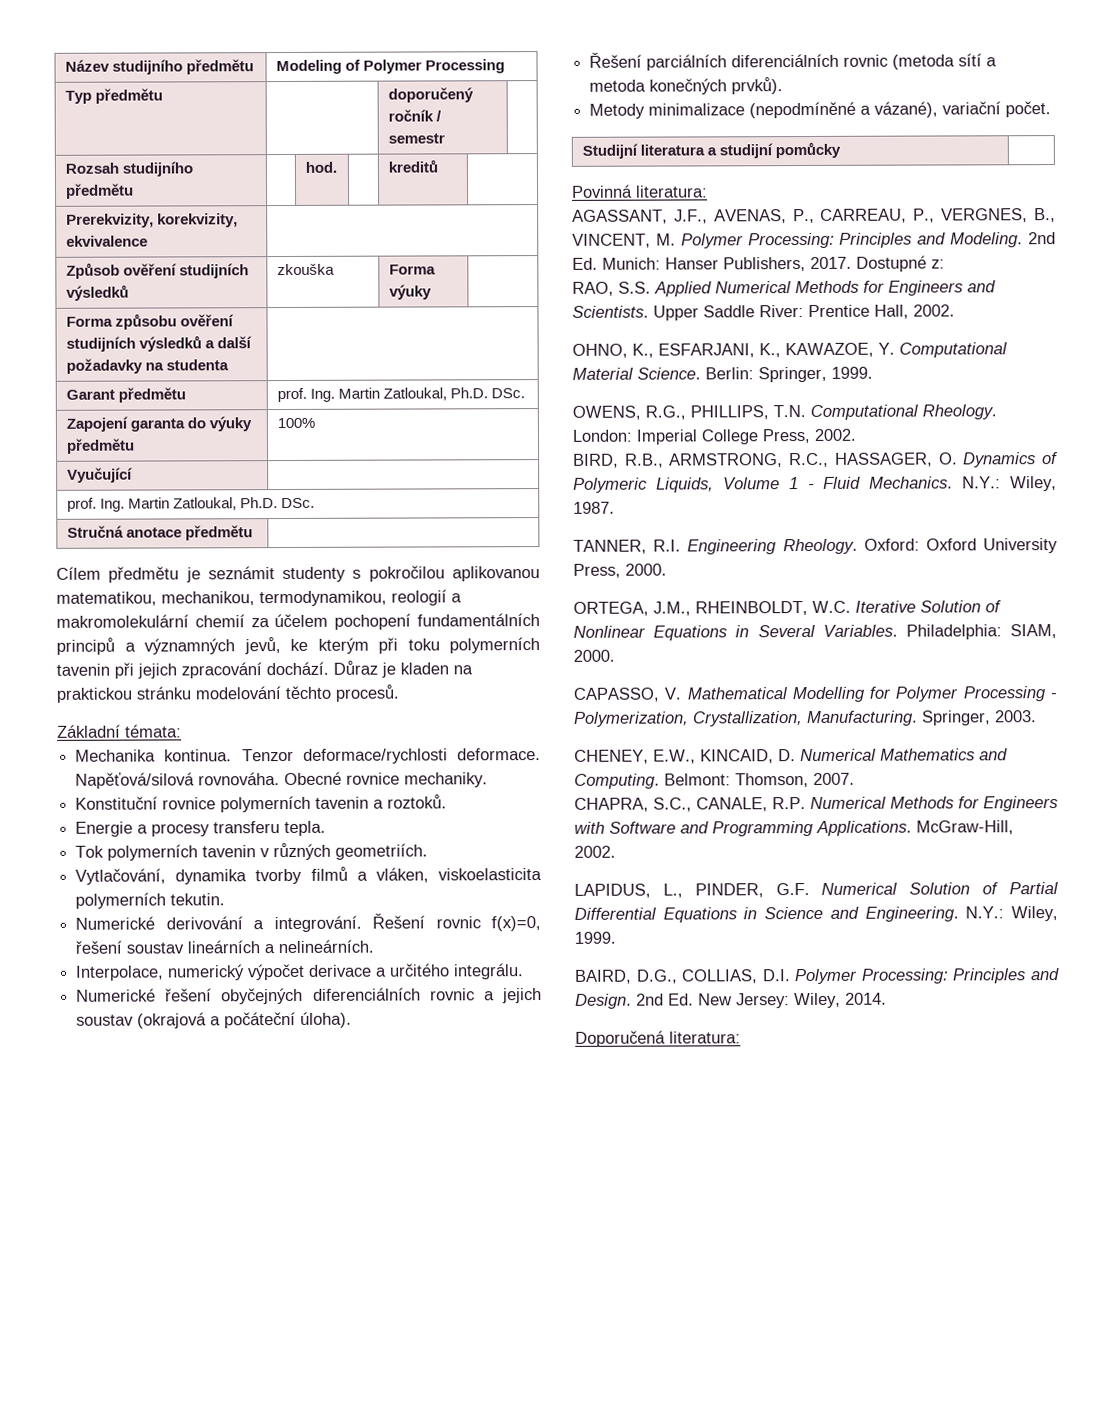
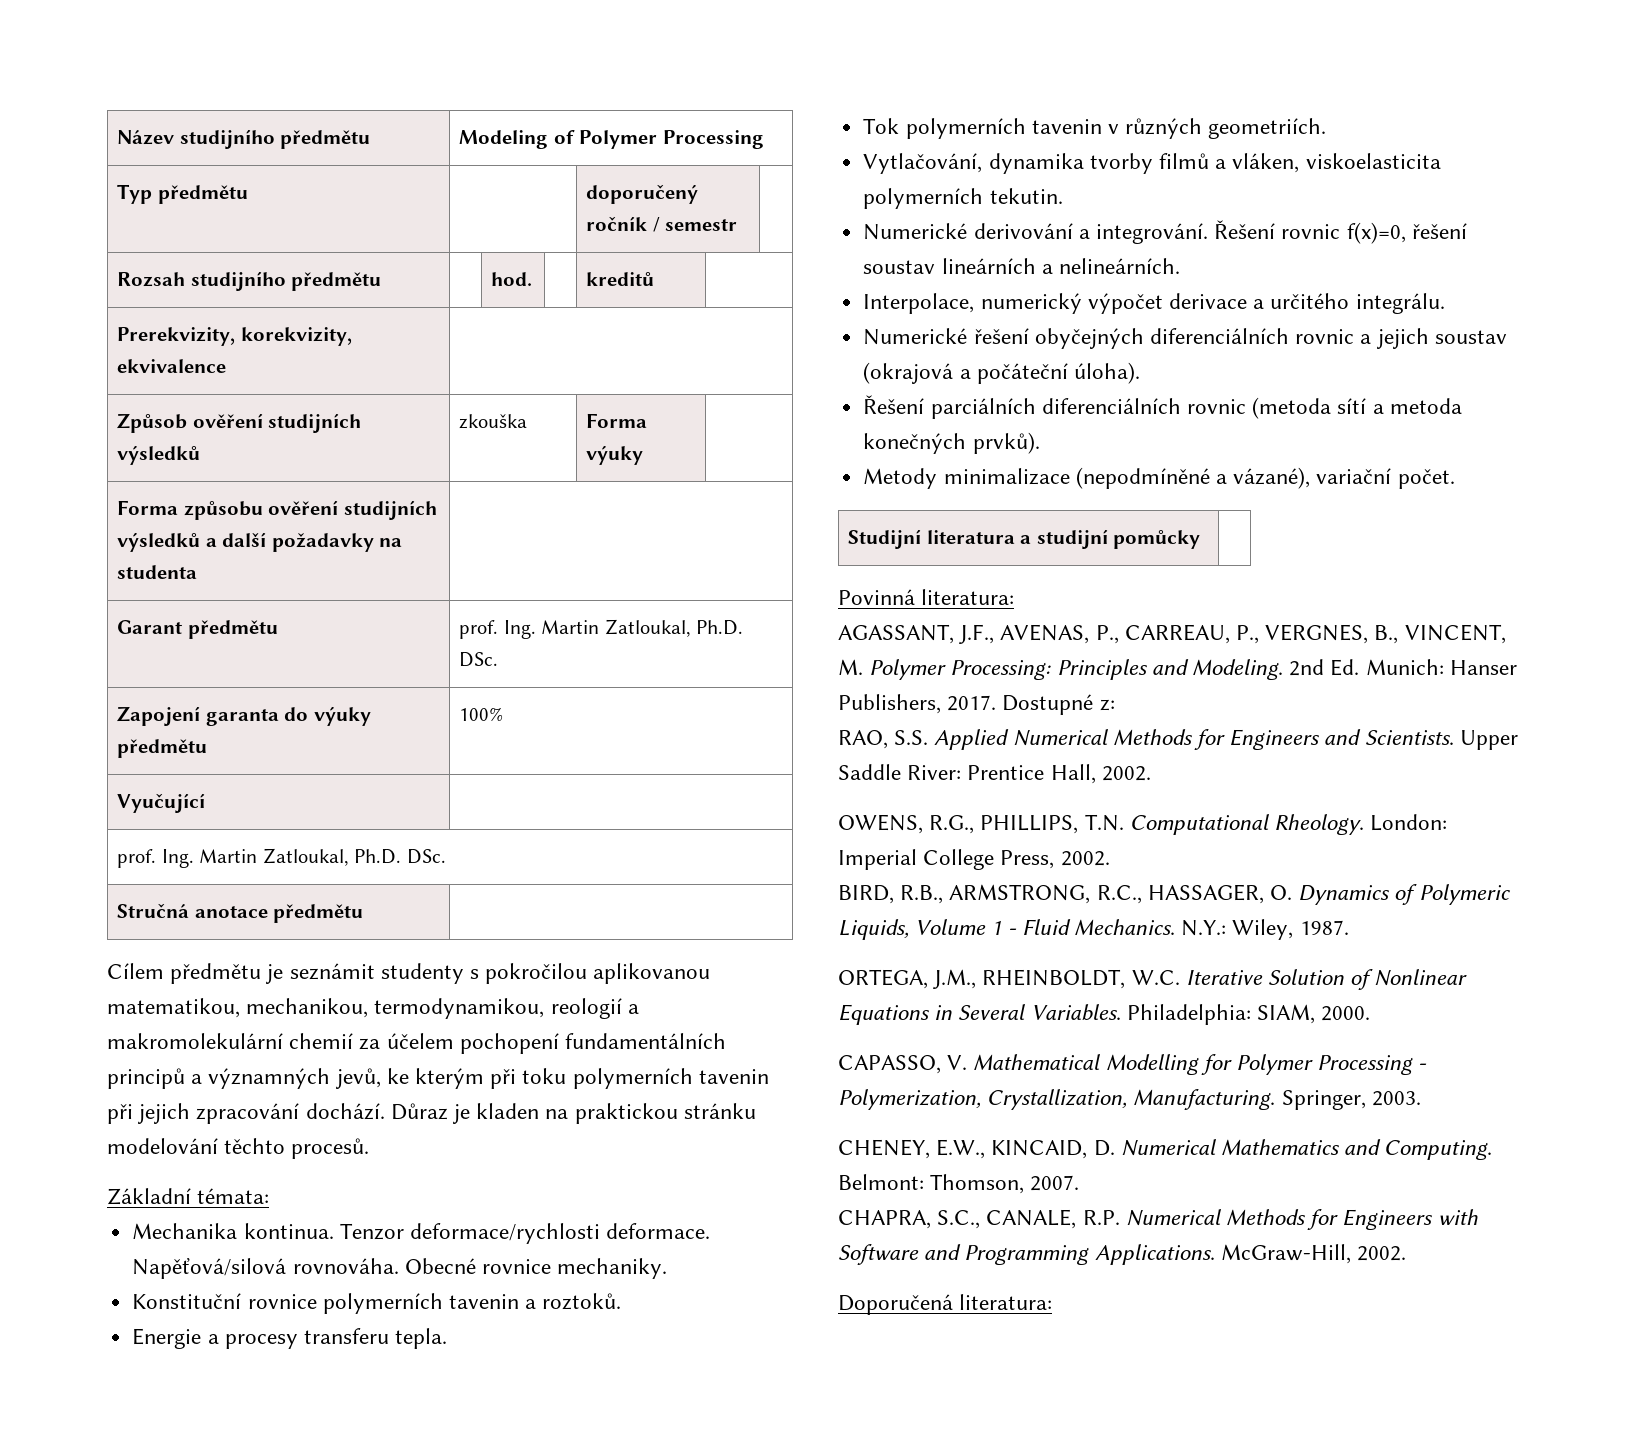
[572,342,1008,358] [572,366,873,383] // OHNO, K., ESFARJANI, K., KAWAZOE, Y. Computational Material Science. Berlin: Springer, 1999. -> (1151, 773) none
[573,538,1058,555] [573,563,667,578] // TANNER, R.I. Engineering Rheology. Oxford: Oxford University Press, 2000. -> (1349, 927) none
[574,882,1059,898] [574,906,1058,923] [574,931,616,944] [575,968,1060,985] [575,992,887,1009] // LAPIDUS, L., PINDER, G.F. Numerical Solution of Partial Differential Equations in Science and Engineering. N.Y.: Wiley, 1999. // BAIRD, D.G., COLLIAS, D.I. Polymer Processing: Principles and Design. 2nd Ed. New Jersey: Wiley, 2014. -> (1407, 1253) none

